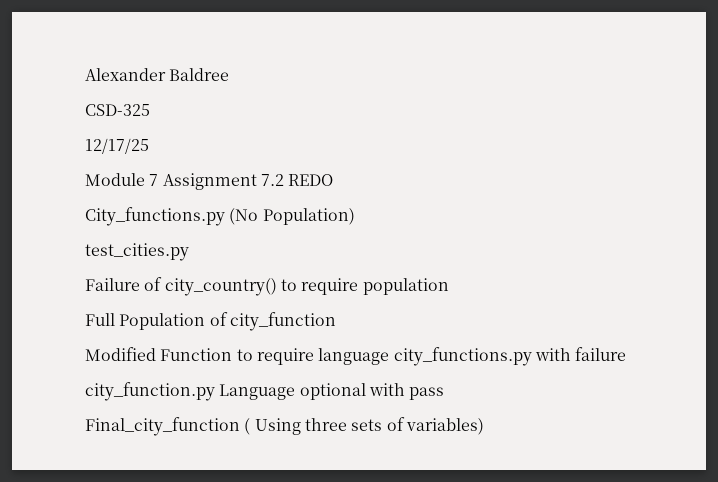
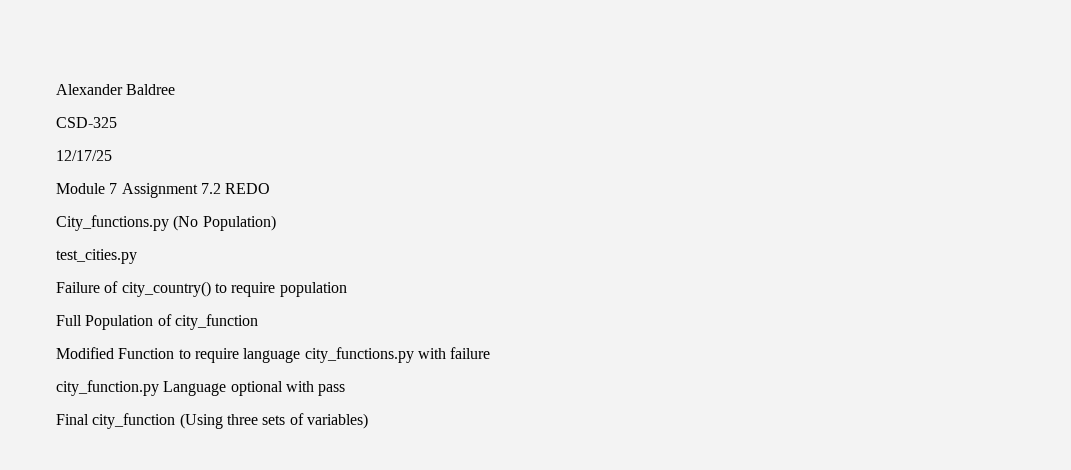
[85,417,301,436] Final_city_function ( Using -> [56,413,223,429] Final city_function (Using

